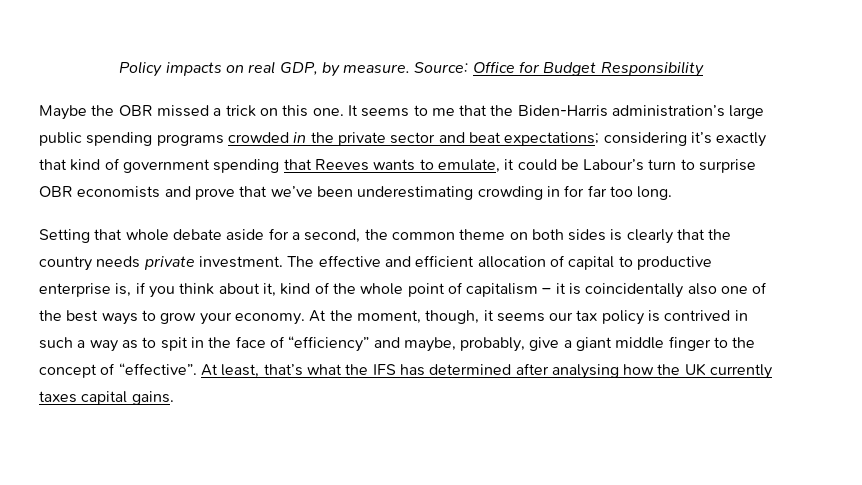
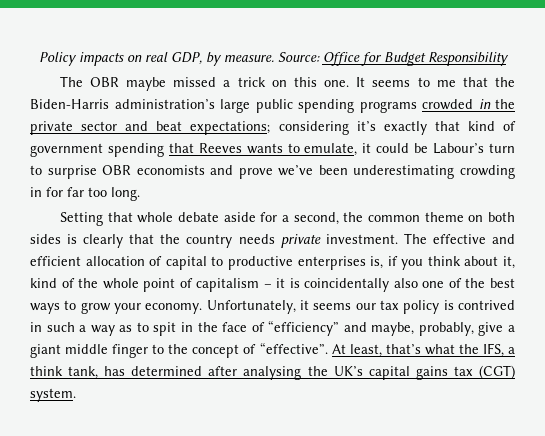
[39,105,153,120] Maybe the OBR -> [59,76,167,91] The OBR maybe
[239,186,268,197] that -> (273, 173) none
[39,283,111,297] enterprise -> [297,256,366,270] enterprises
[309,310,480,324] At the moment, though, -> [206,300,296,314] Unfortunately,
[372,363,773,379] [39,391,174,405] IFS has determined after analysing how the UK currently taxes capital gains. -> [482,343,515,357] [30,365,515,380] [30,388,76,402] IFS, a think tank, has determined after analysing the UK’s capital gains tax (CGT) system.

